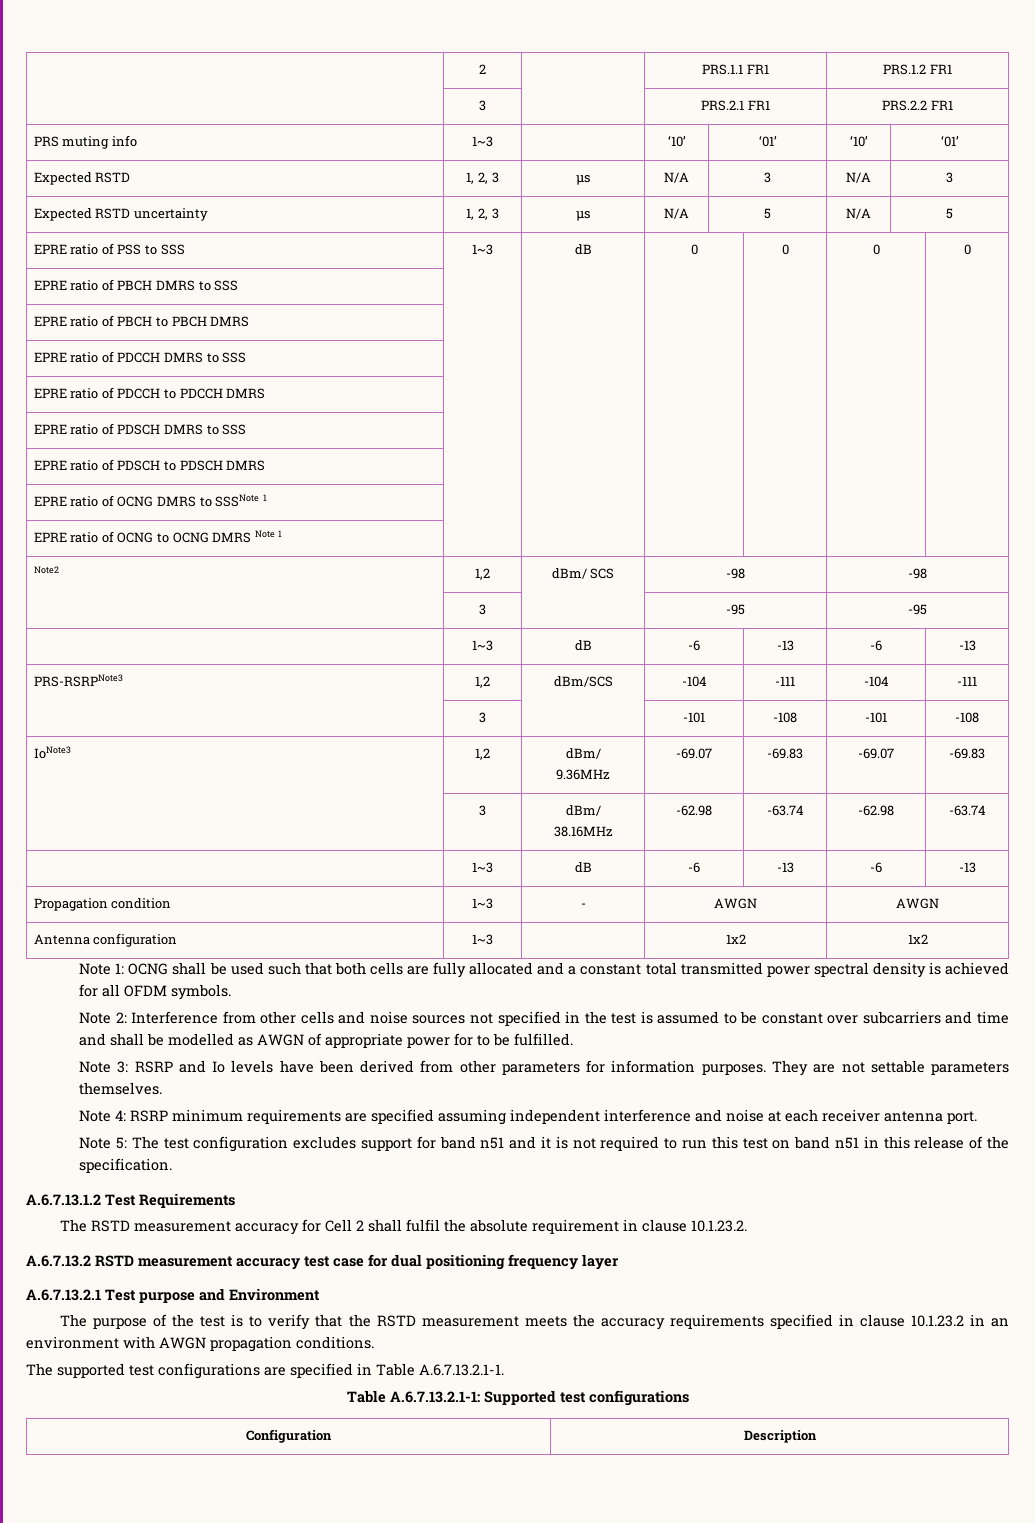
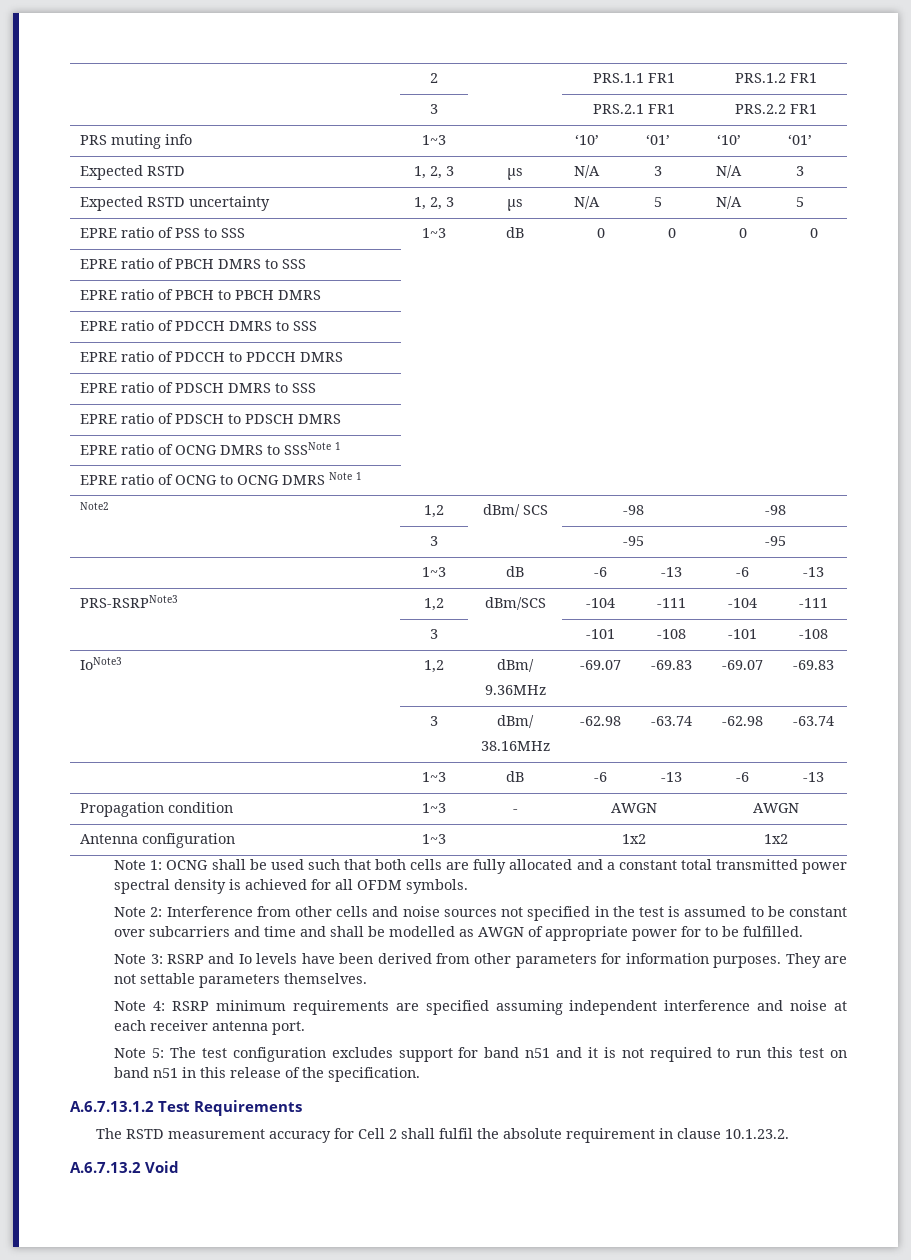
[95,1254,619,1270] [26,1288,320,1303] [60,1314,1009,1330] [26,1336,374,1352] [26,1363,504,1379] [346,1390,689,1406] [246,1429,332,1443] [743,1430,817,1443] RSTD measurement accuracy test case for dual positioning frequency layer // A.6.7.13.2.1 Test purpose and Environment // The purpose of the test is to verify that the RSTD measurement meets the accuracy requirements specified in clause 10.1.23.2 in an environment with AWGN propagation conditions. // The supported test configurations are specified in Table A.6.7.13.2.1-1. // Table A.6.7.13.2.1-1: Supported test configurations // Configuration | Description -> [145,1161,179,1173] Void

